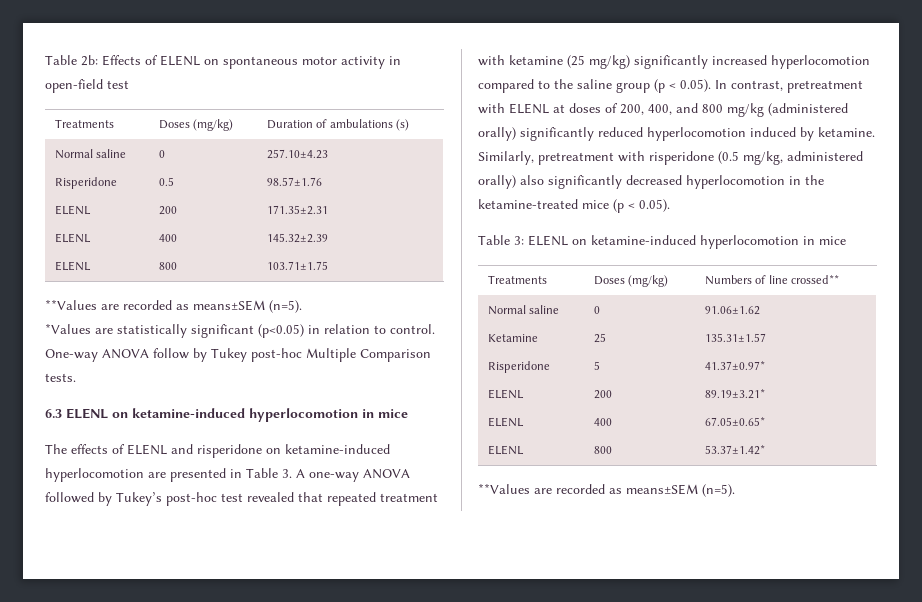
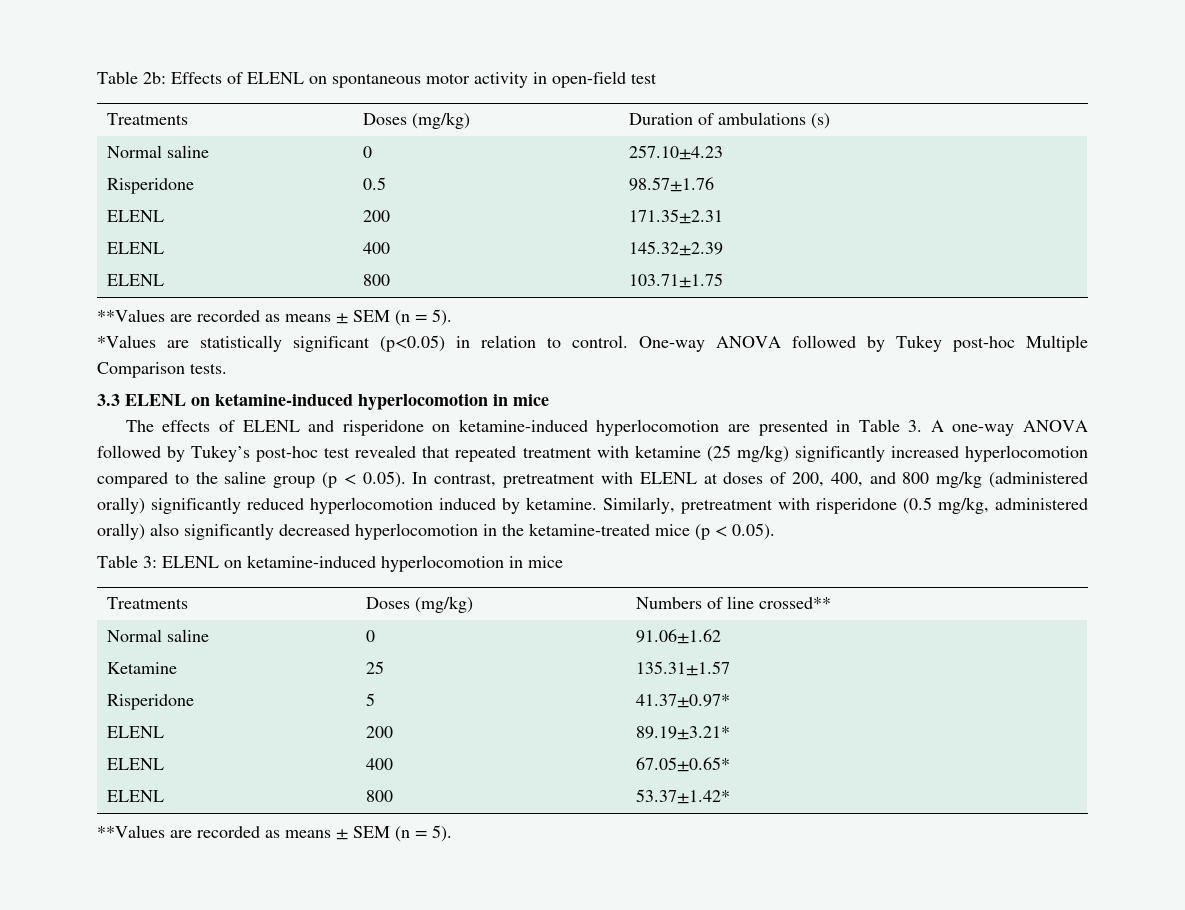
[193,300,302,313] means±SEM (n=5). -> [285,309,452,326] means ± SEM (n = 5).
[153,348,189,359] follow -> [792,335,856,348] followed
[45,409,62,418] 6.3 -> [97,394,120,406] 3.3
[626,484,735,497] means±SEM (n=5). -> [285,825,452,842] means ± SEM (n = 5).

